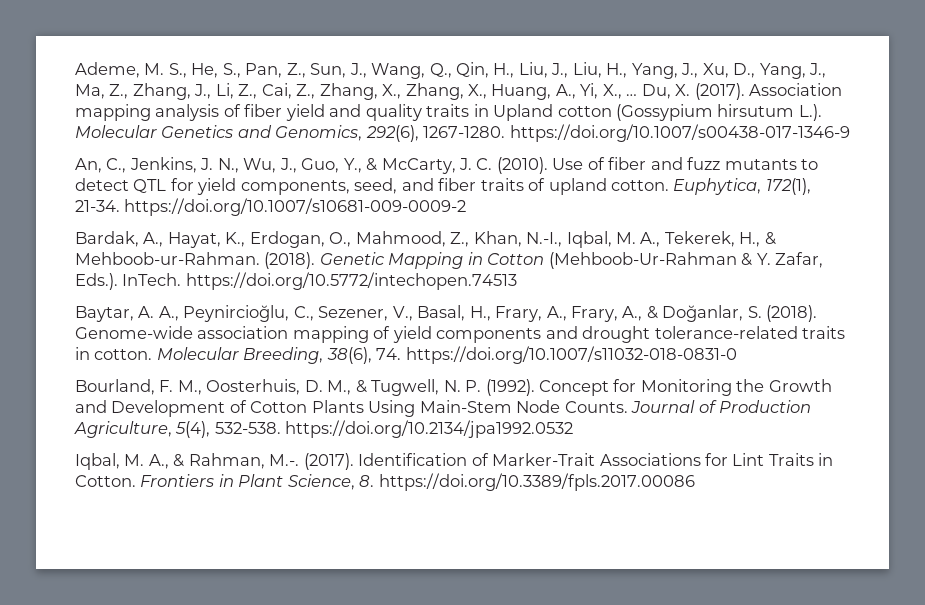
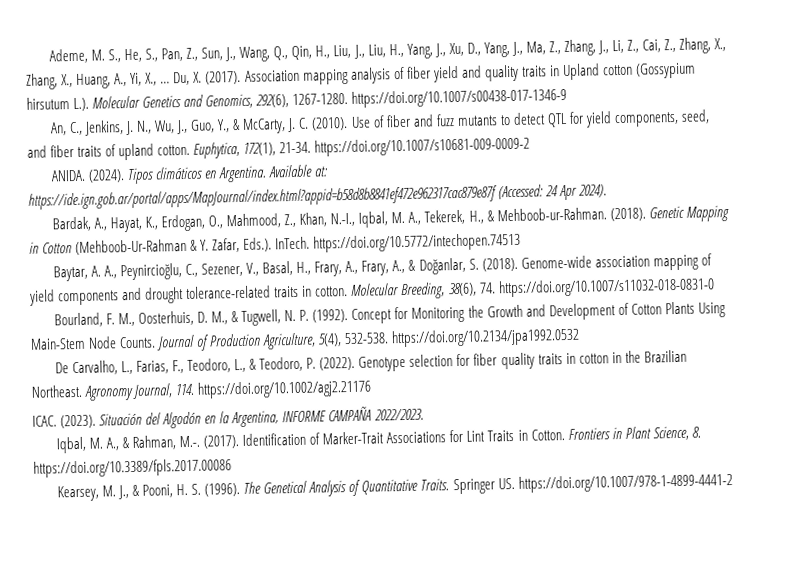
(467, 207) none -> [50,164,329,185] [28,184,608,210] // ANIDA. (2024). Tipos climáticos en Argentina. Available at: https://ide.ign.gob.ar/portal/apps/MapJournal/index.html?appid=b58d8b8841ef472e962317cac879e87f (Accessed: 24 Apr 2024).
(574, 429) none -> [54,349,687,376] [31,379,373,401] [32,405,424,429] // De Carvalho, L., Farias, F., Teodoro, L., & Teodoro, P. (2022). Genotype selection for fiber quality traits in cotton in the Brazilian Northeast. Agronomy Journal, 114. https://doi.org/10.1002/agj2.21176 // ICAC. (2023). Situación del Algodón en la Argentina, INFORME CAMPAÑA 2022/2023.
(695, 482) none -> [56,472,733,502] // Kearsey, M. J., & Pooni, H. S. (1996). The Genetical Analysis of Quantitative Traits. Springer US. https://doi.org/10.1007/978-1-4899-4441-2

